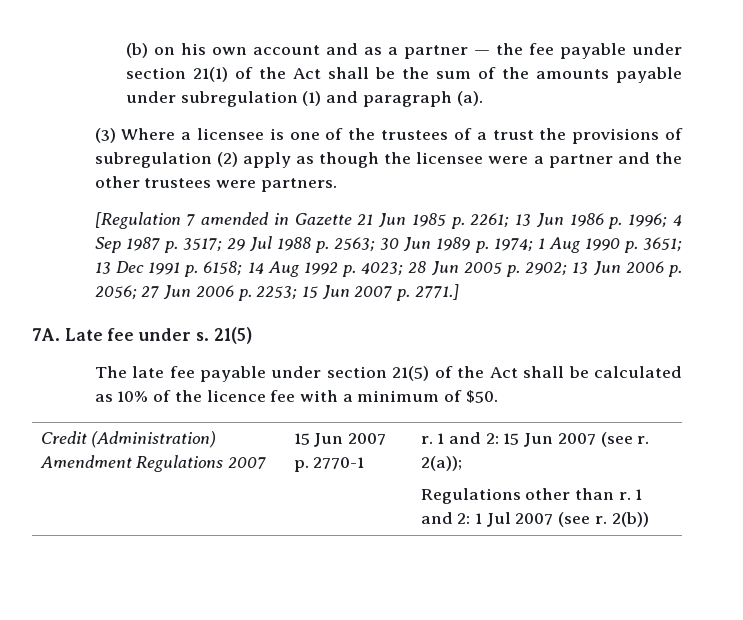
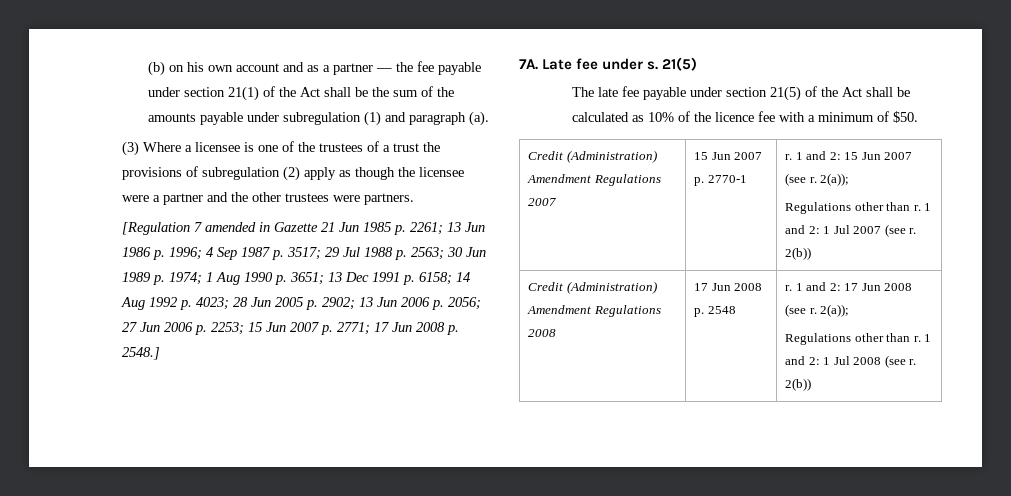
[414,284,459,300] 2771.] -> [336,322,459,335] [121,347,160,360] 2771; 17 Jun 2008 p. 2548.]
(649, 519) none -> [528,281,657,294] [527,305,661,317] [528,329,557,337] [694,283,763,291] [694,306,736,317] [785,282,913,291] [785,304,850,317] [785,333,932,345] [785,355,917,368] [785,378,812,391] // Credit (Administration) Amendment Regulations 2008 | 17 Jun 2008 p. 2548 | r. 1 and 2: 17 Jun 2008 (see r. 2(a)); // Regulations other than r. 1 and 2: 1 Jul 2008 (see r. 2(b))

